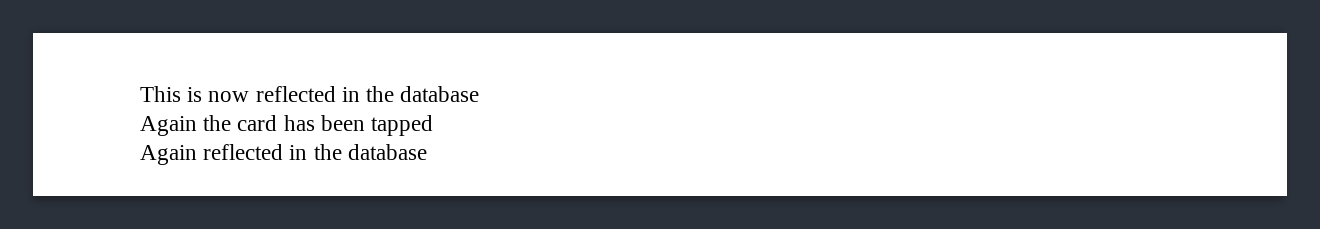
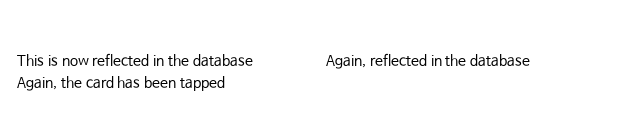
[140,116,197,136] Again -> [17,77,57,91] Again,
[140,145,197,165] Again -> [326,55,366,69] Again,

